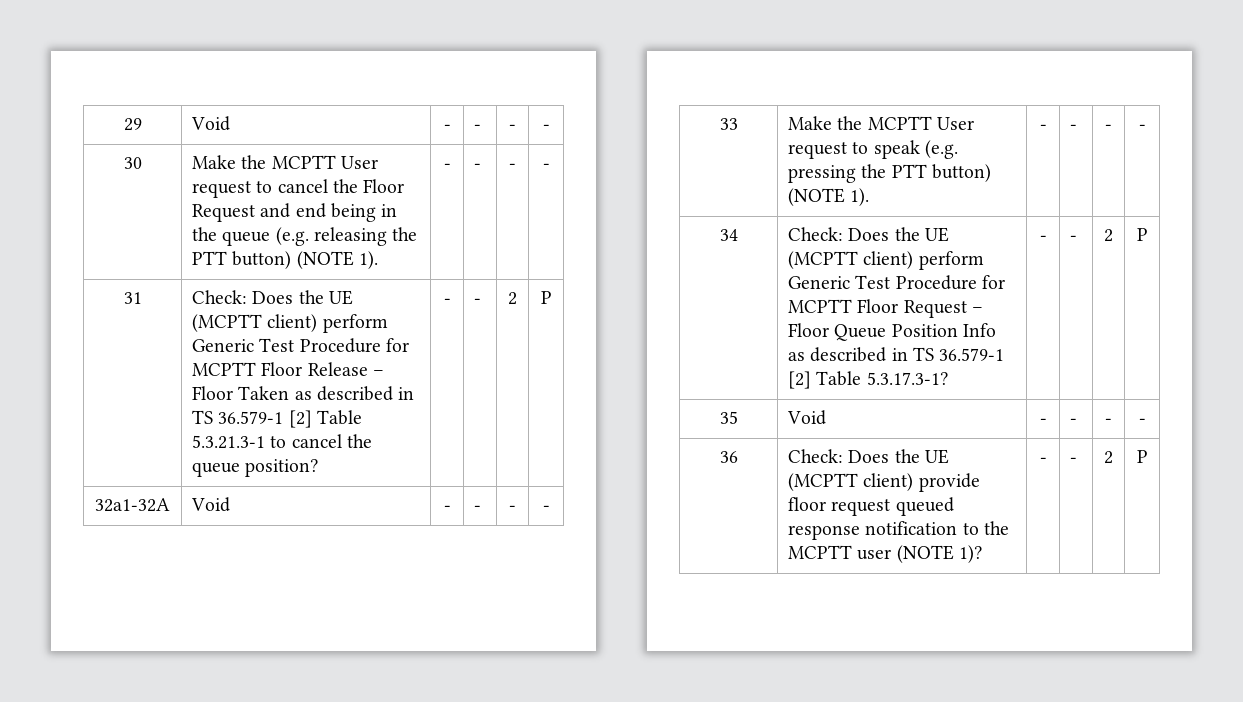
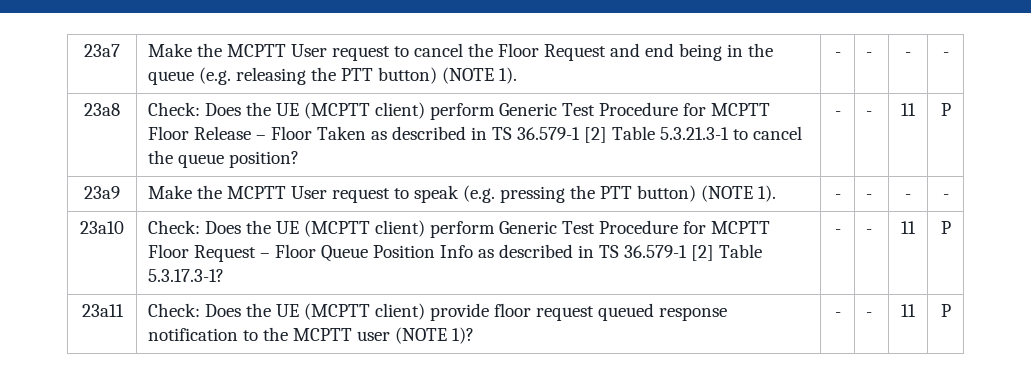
[123,118,142,131] [191,116,231,131] [443,124,451,130] [474,124,482,130] [509,124,516,130] [542,124,550,130] [123,157,142,169] 29 | Void | - | - | - | - // 30 -> [84,44,120,57] 23a7
[123,292,142,304] 31 -> [84,103,120,116] 23a8
[508,292,517,305] [540,291,552,304] [95,498,170,512] [191,497,231,512] [443,505,451,511] [474,505,482,511] [509,505,516,511] [542,505,550,511] [719,118,738,130] 2 | P // 32a1-32A | Void | - | - | - | - // 33 -> [901,103,916,116] [940,103,951,116] [84,186,120,199] 11 | P // 23a9
[719,229,738,241] 34 -> [80,221,124,234] 23a10
[1104,229,1113,242] [1136,228,1148,241] [719,411,738,424] [787,410,827,425] [1039,418,1047,424] [1070,418,1078,424] [1105,418,1112,424] [1138,418,1146,424] [719,451,738,463] 2 | P // 35 | Void | - | - | - | - // 36 -> [901,221,916,234] [940,221,951,234] [81,304,124,317] 11 | P // 23a11
[1104,451,1113,464] 2 -> [901,304,916,317] 11

